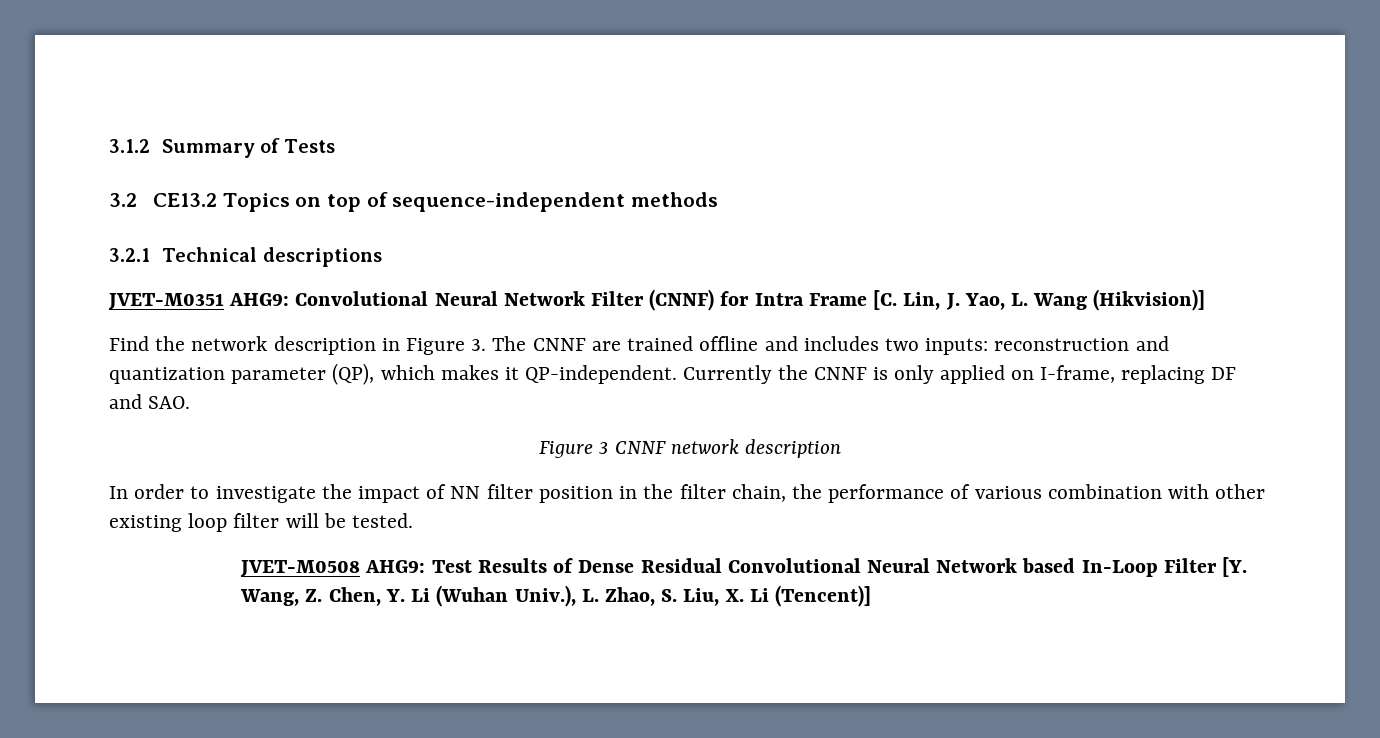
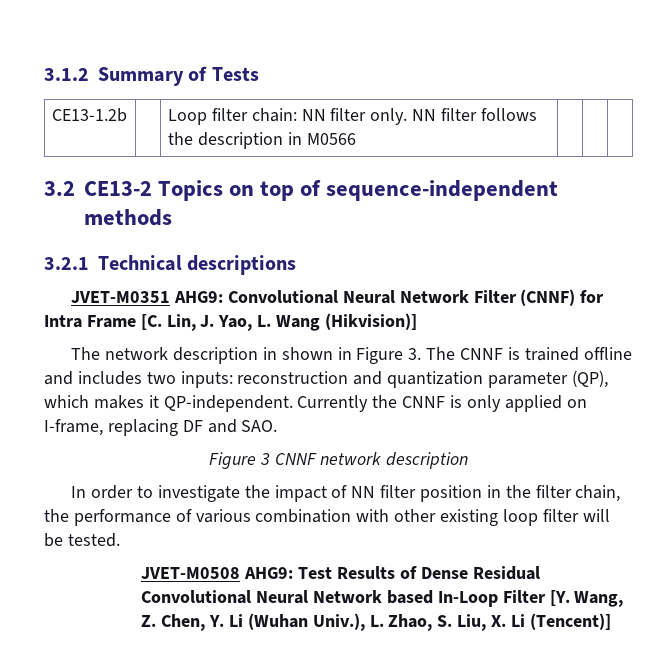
(336, 146) none -> [51,108,127,122] [167,108,537,125] [167,132,356,149] // CE13-1.2b | | Loop filter chain: NN filter only. NN filter follows the description in M0566 | | |
[153,193,218,207] CE13.2 -> [84,181,152,196] CE13-2
[109,336,186,351] Find the -> [71,347,101,360] The
(400, 344) none -> [281,347,352,360] shown in
[591,341,621,351] are -> [507,347,520,360] is

